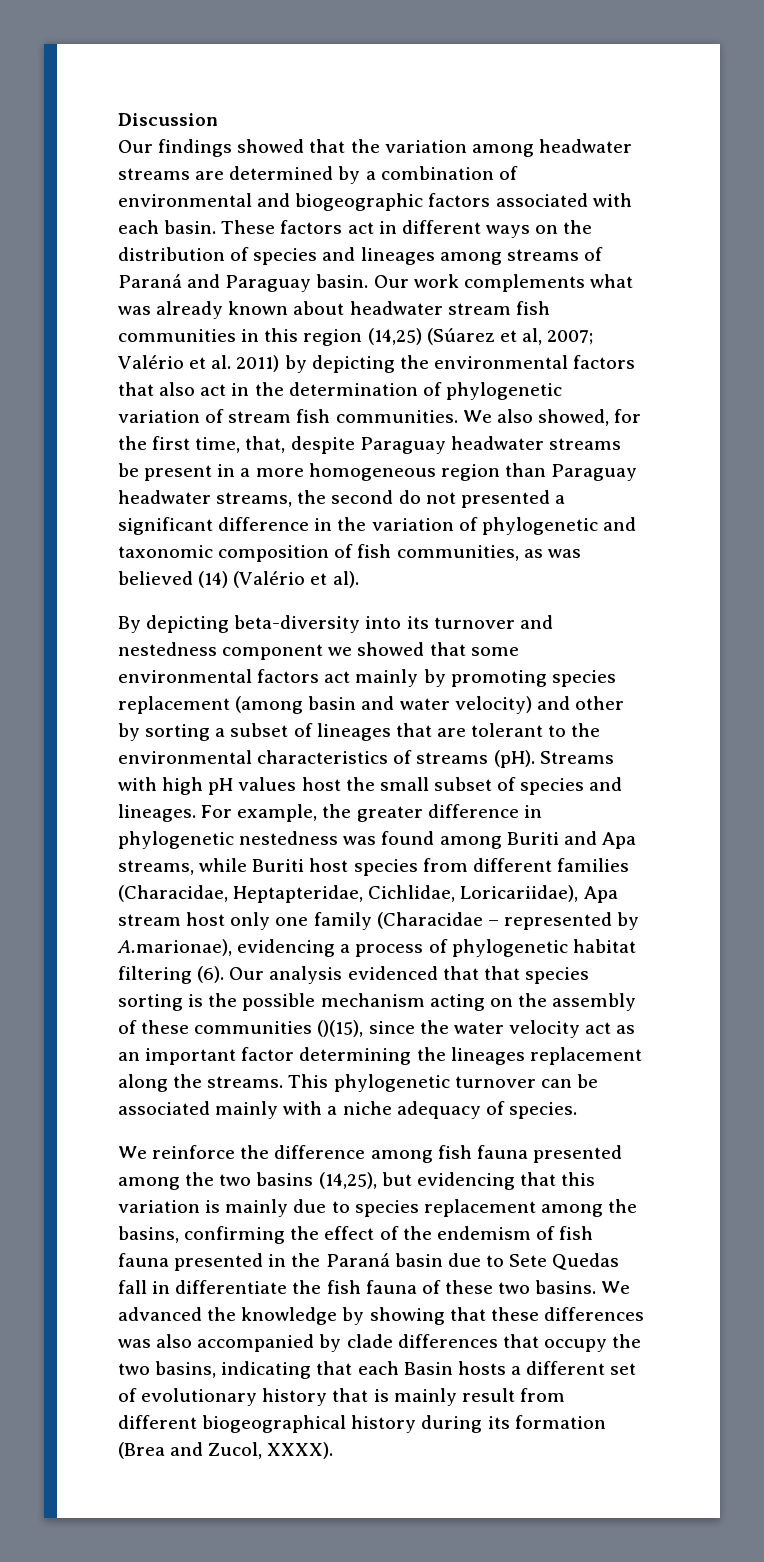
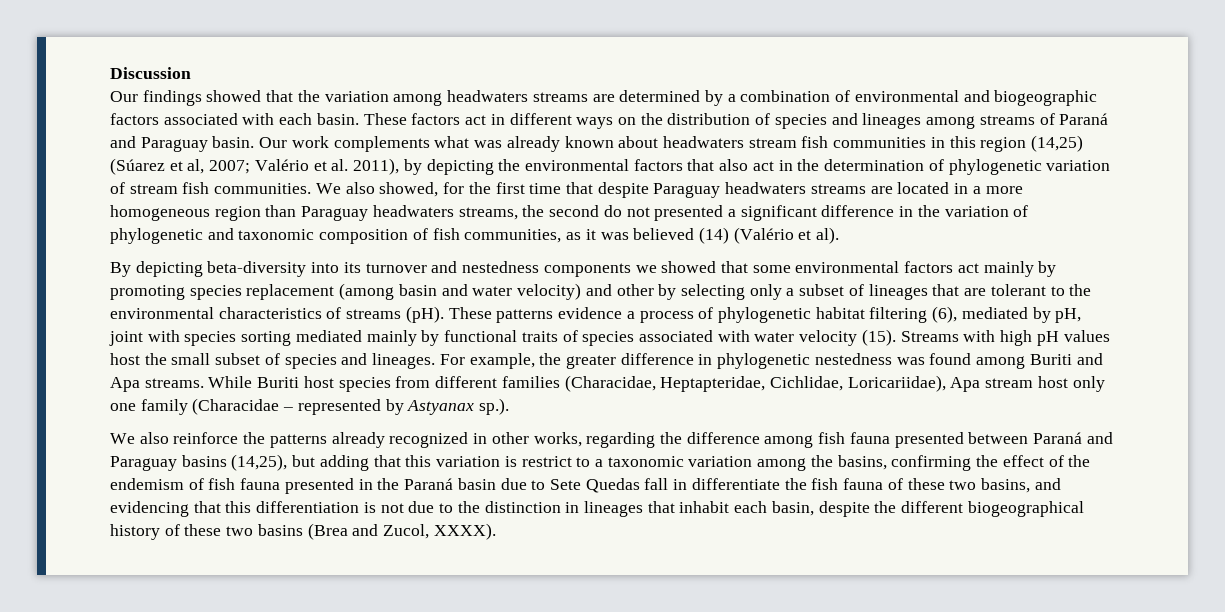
[538,139,632,153] headwater -> [447,90,529,102] headwaters
[349,301,443,315] headwater -> [662,136,744,148] headwaters
[236,355,280,372] 2011) -> [353,158,400,175] 2011),
[195,436,621,454] [118,463,213,481] time, that, despite Paraguay headwater streams be present -> [529,182,950,198] time that despite Paraguay headwaters streams are located
[118,490,211,504] headwater -> [372,205,454,217] headwaters
(543, 553) none -> [585,229,596,240] it
[222,644,324,660] component -> [543,263,631,277] components
[145,724,211,741] sorting -> [680,284,782,300] selecting only
(535, 759) none -> [448,306,1082,323] [109,329,896,346] These patterns evidence a process of phylogenetic habitat filtering (6), mediated by pH, joint with species sorting mediated mainly by functional traits of species associated with water velocity (15).
[118,858,248,875] streams, while -> [144,376,253,388] streams. While
[117,939,636,957] [118,966,589,984] [118,993,637,1011] [118,1020,636,1038] [118,1047,642,1065] [118,1074,598,1092] [118,1101,577,1119] [118,1146,147,1159] A.marionae), evidencing a process of phylogenetic habitat filtering (6). Our analysis evidenced that that species sorting is the possible mechanism acting on the assembly of these communities ()(15), since the water velocity act as an important factor determining the lineages replacement along the streams. This phylogenetic turnover can be associated mainly with a niche adequacy of species. // We -> [407,398,510,415] [110,432,169,444] Astyanax sp.). // We also
(270, 1152) none -> [269,432,682,448] patterns already recognized in other works, regarding the
[118,1172,252,1190] among the two -> [968,432,1113,444] [110,456,177,471] between Paraná and Paraguay
[416,1172,515,1190] evidencing -> [319,455,369,471] adding
[225,1199,536,1217] mainly due to species replacement -> [521,456,753,467] restrict to a taxonomic variation
[535,1280,631,1294] [118,1307,644,1325] [118,1334,642,1352] [118,1361,637,1379] [118,1388,565,1406] [118,1415,606,1433] basins. We advanced the knowledge by showing that these differences was also accompanied by clade differences that occupy the two basins, indicating that each Basin hosts a different set of evolutionary history that is mainly result from different biogeographical history during its formation -> [980,478,1061,493] [110,501,1084,517] [110,524,303,540] basins, and evidencing that this differentiation is not due to the distinction in lineages that inhabit each basin, despite the different biogeographical history of these two basins

